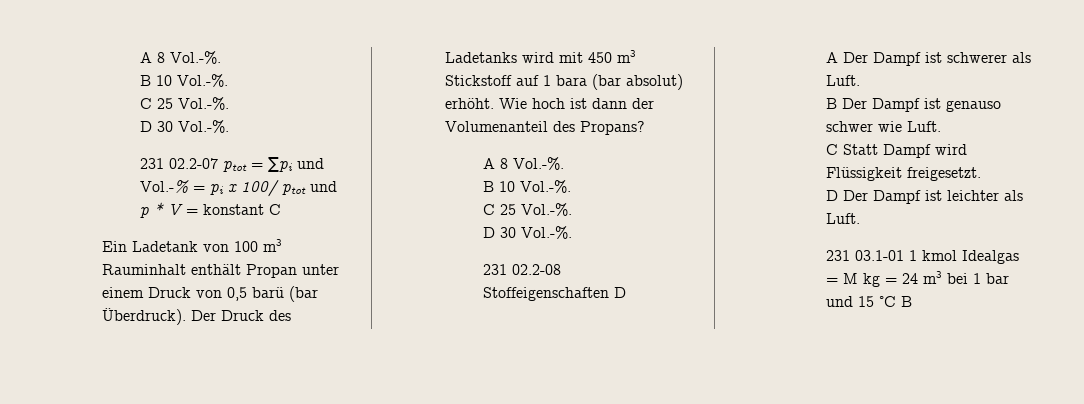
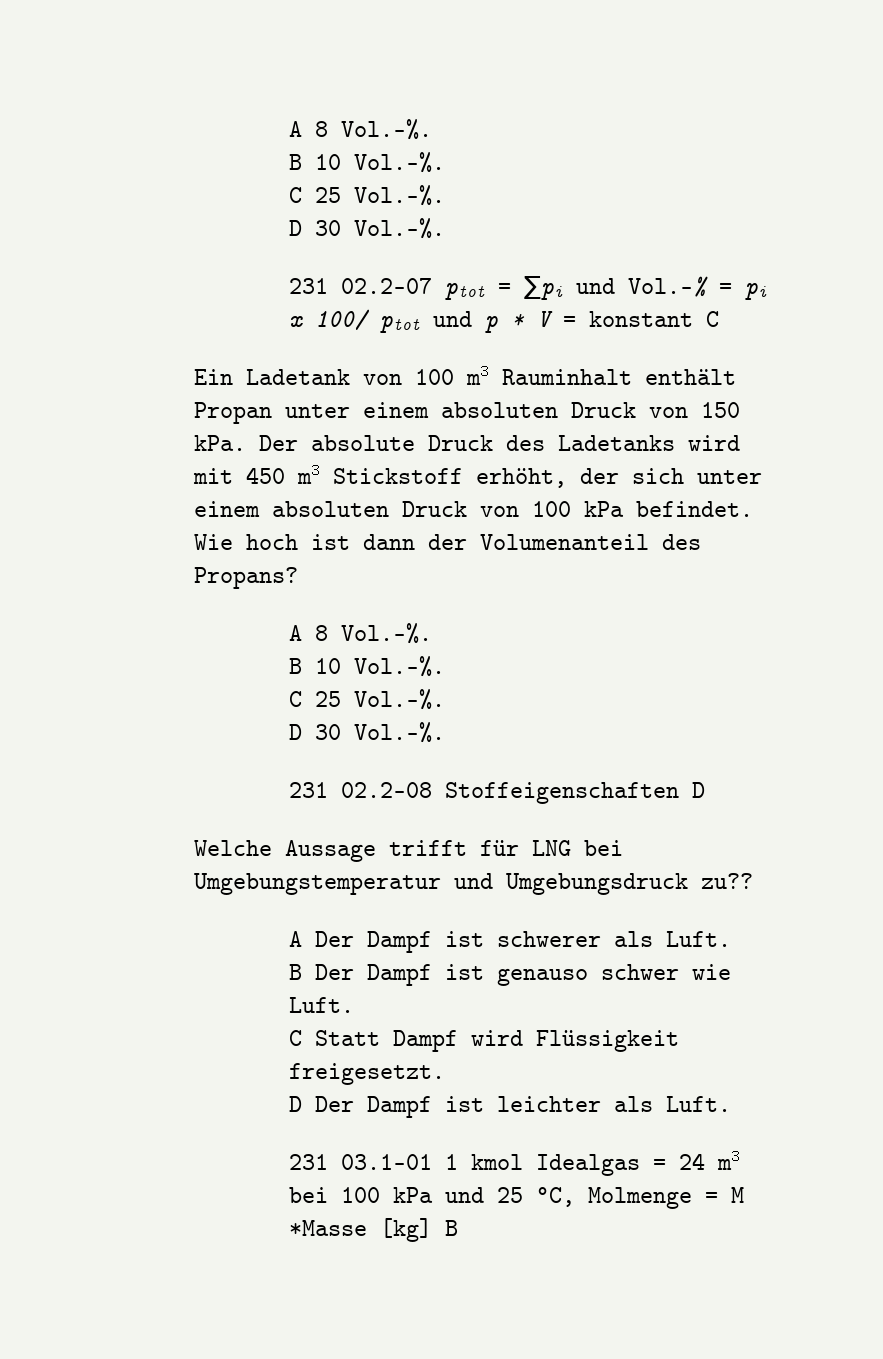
[147,286,318,302] [101,308,216,325] Druck von 0,5 barü (bar Überdruck). Der -> [441,402,741,418] [194,435,416,451] absoluten Druck von 150 kPa. Der absolute
[515,74,683,90] [444,98,494,109] auf 1 bara (bar absolut) erhöht. -> [476,468,763,488] [194,501,754,517] erhöht, der sich unter einem absoluten Druck von 100 kPa befindet.
(626, 292) none -> [194,840,624,862] [194,873,754,895] // Welche Aussage trifft für LNG bei Umgebungstemperatur und Umgebungsdruck zu??
[842,271,1009,287] [825,296,896,307] M kg = 24 m3 bei 1 bar und 15 °C -> [679,1149,741,1170] [289,1187,745,1209] [289,1218,433,1242] 24 m3 bei 100 kPa und 25 °C, Molmenge = M *Masse [kg]

